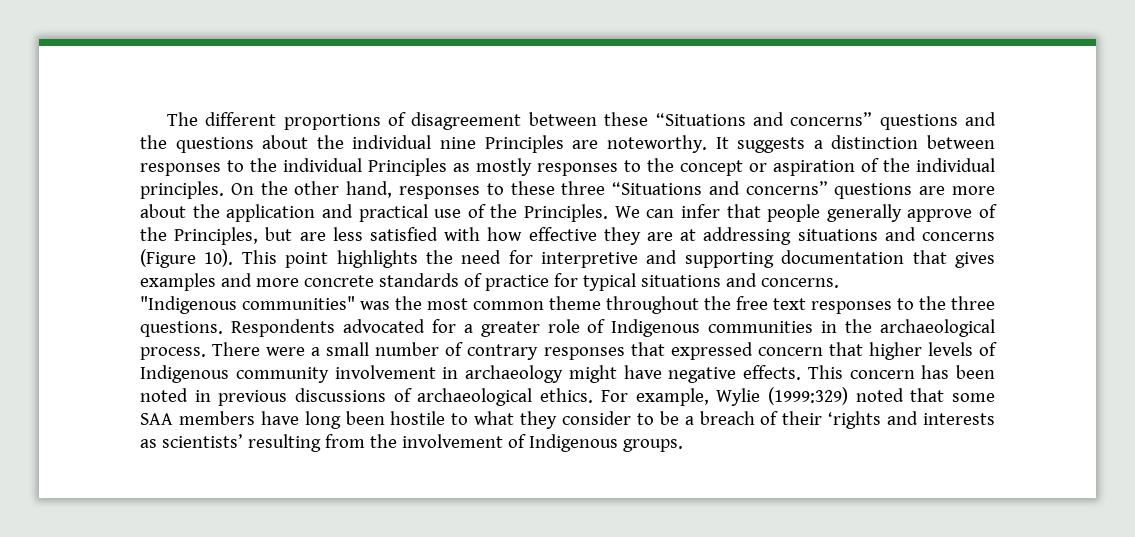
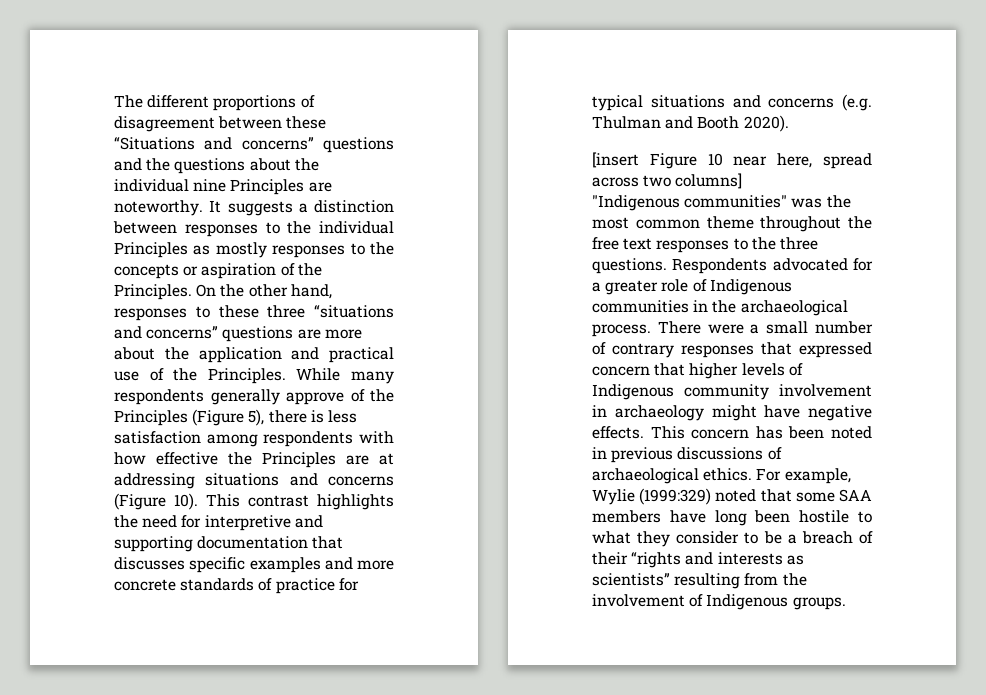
[680,160,743,176] concept -> [114,264,179,279] concepts
[916,158,995,172] [140,181,224,199] individual principles. -> [114,284,192,300] Principles.
[612,182,703,195] “Situations -> [314,305,394,318] “situations
[614,204,997,222] [140,227,438,245] We can infer that people generally approve of the Principles, but are less satisfied -> [296,368,394,384] [114,389,394,405] [114,409,357,426] [114,431,354,447] While many respondents generally approve of the Principles (Figure 5), there is less satisfaction among respondents
[603,227,641,245] they -> [228,452,336,468] the Principles
[285,252,329,268] point -> [248,495,309,507] contrast
[955,252,995,268] gives -> [114,557,246,573] discusses specific
[760,278,839,288] concerns. -> [768,94,872,111] [592,115,789,132] [592,152,872,169] [592,173,743,189] concerns (e.g. Thulman and Booth 2020). // [insert Figure 10 near here, spread across two columns]
[828,411,882,429] ‘rights -> [631,552,682,568] “rights
[161,434,243,448] scientists’ -> [592,573,670,586] scientists”

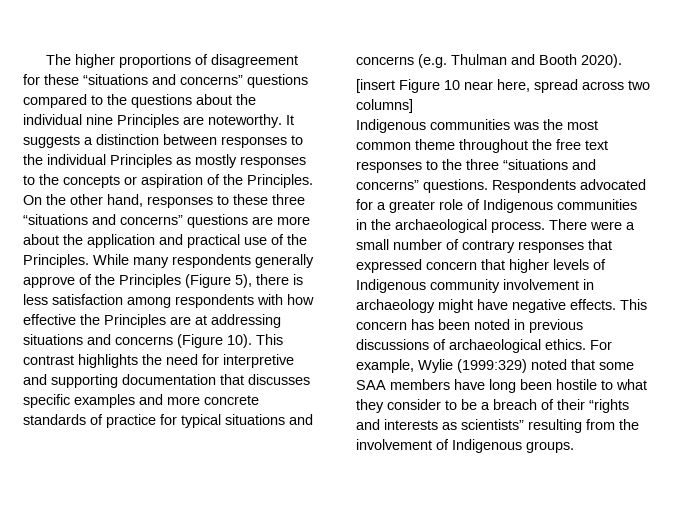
[147,95,210,108] different -> [74,54,115,68] higher
[218,116,327,129] [114,137,394,153] [114,158,142,171] between these “Situations and concerns” questions and -> [23,74,308,88] [23,94,103,108] for these “situations and concerns” questions compared to
[592,195,788,211] "Indigenous communities" -> [356,119,510,133] Indigenous communities
(818, 243) none -> [503,159,596,170] [356,180,419,190] “situations and concerns”

